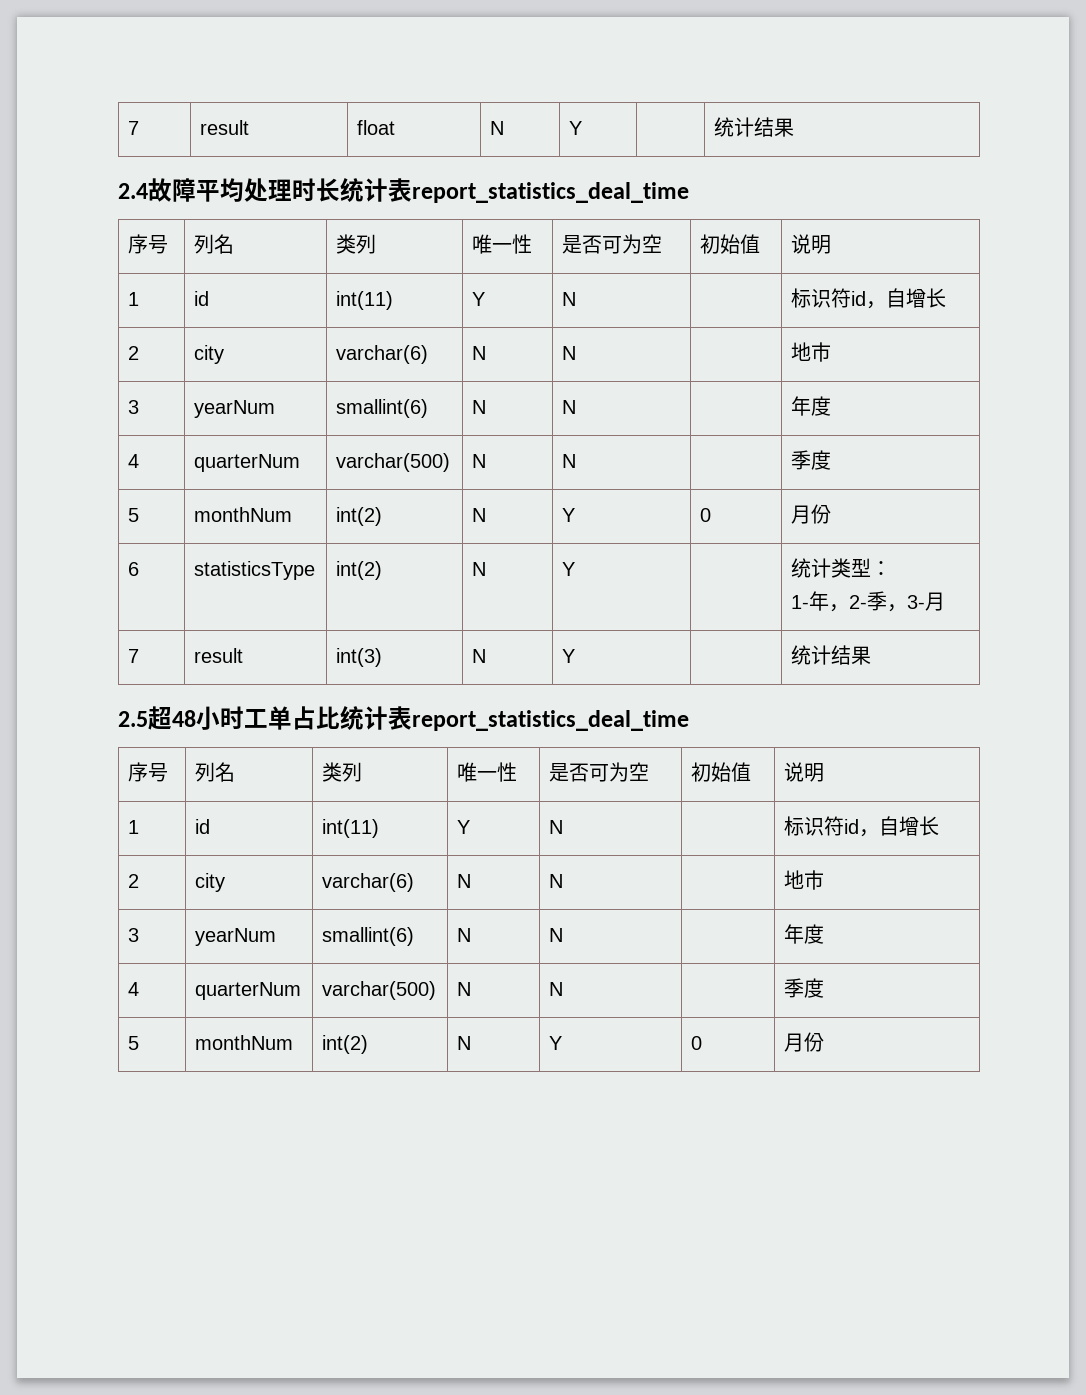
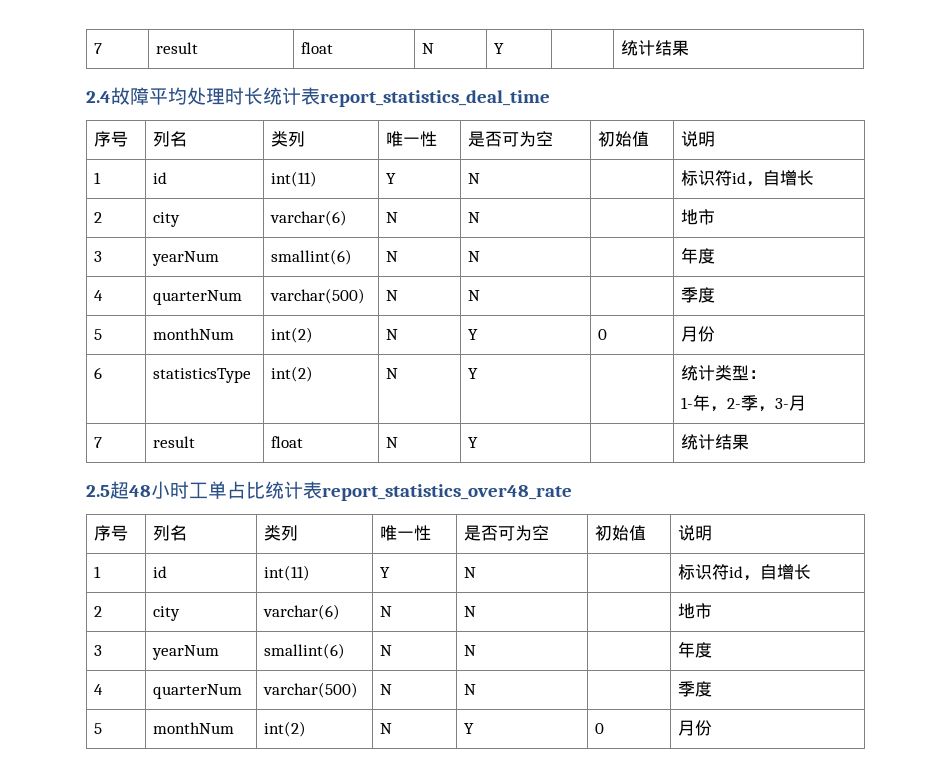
[336,648,383,667] int(3) -> [271,436,304,448] float
[412,710,689,731] report_statistics_deal_time -> [322,484,572,501] report_statistics_over48_rate

